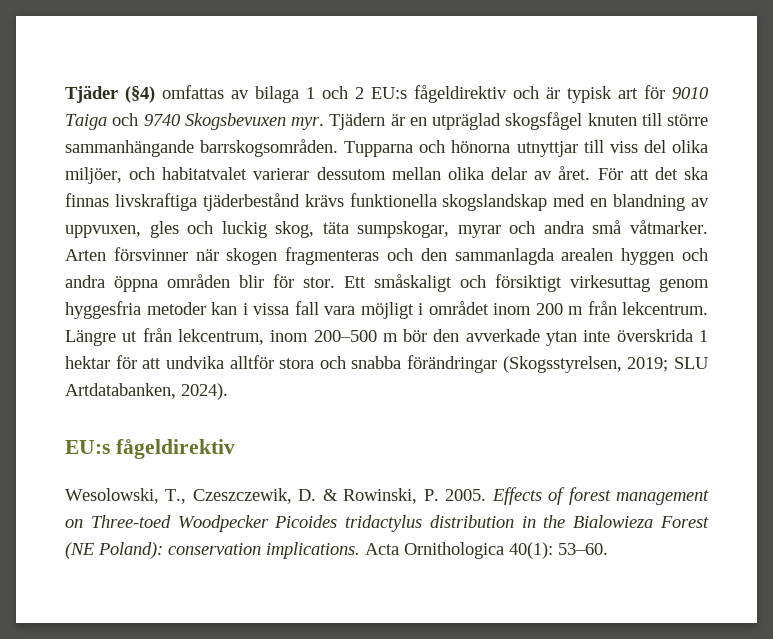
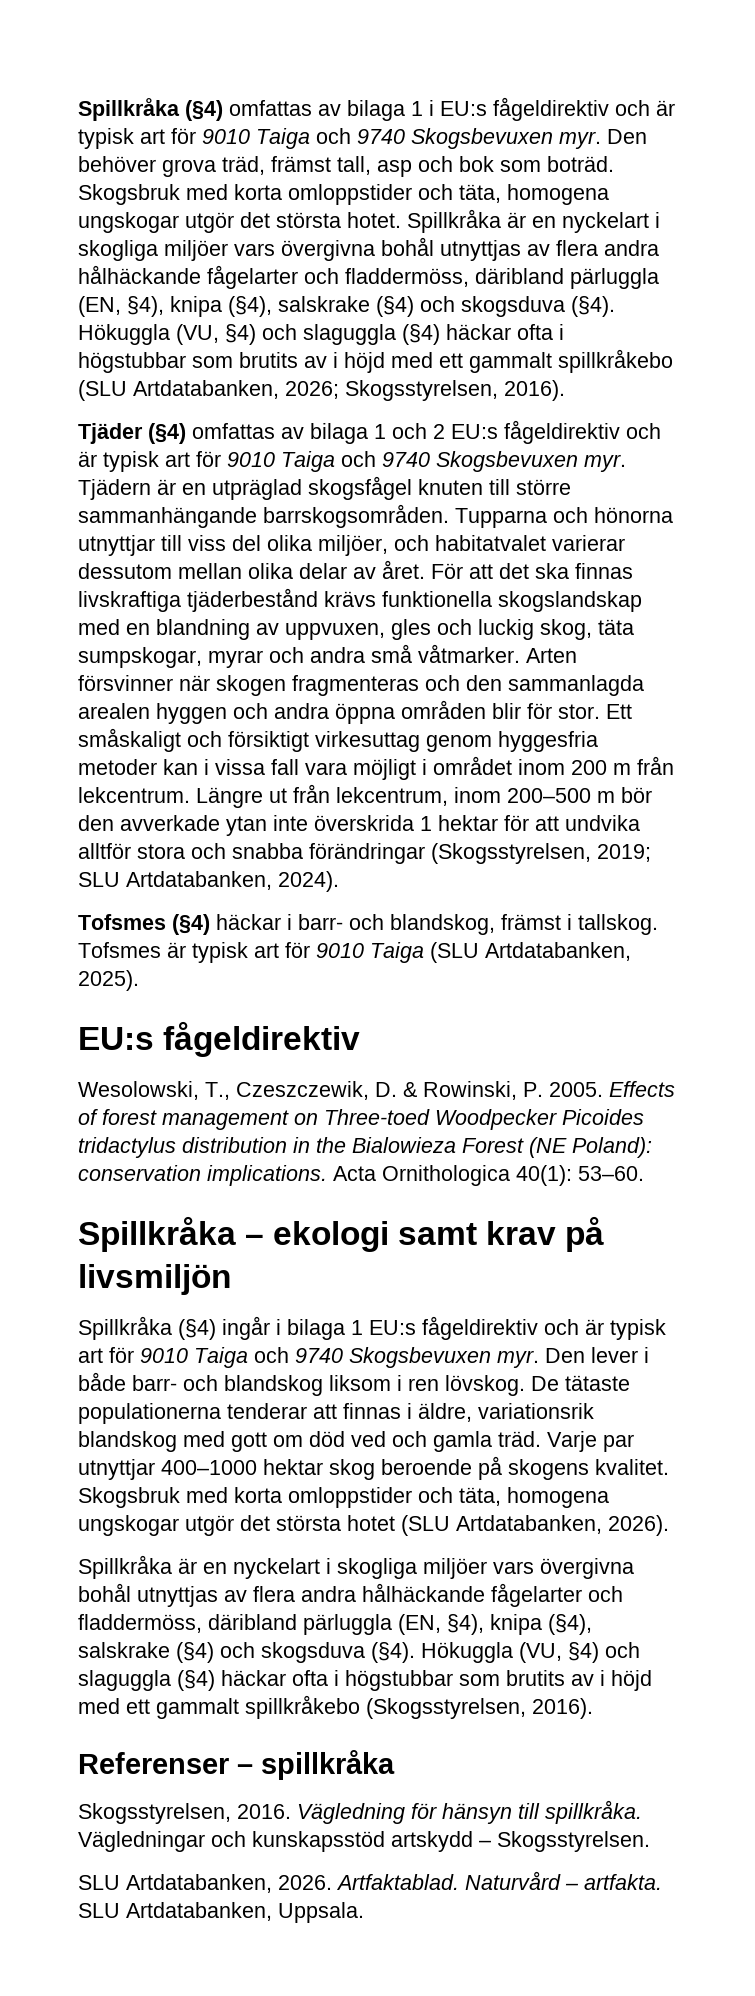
(65, 94) none -> [78,97,675,121] [78,128,647,149] [78,156,614,177] [78,184,609,205] [78,209,660,233] [78,237,659,261] [78,265,659,289] [78,296,615,317] [78,324,564,345] [78,349,673,373] [78,380,565,401] Spillkråka (§4) omfattas av bilaga 1 i EU:s fågeldirektiv och är typisk art för 9010 Taiga och 9740 Skogsbevuxen myr. Den behöver grova träd, främst tall, asp och bok som boträd. Skogsbruk med korta omloppstider och täta, homogena ungskogar utgör det största hotet. Spillkråka är en nyckelart i skogliga miljöer vars övergivna bohål utnyttjas av flera andra hålhäckande fågelarter och fladdermöss, däribland pärluggla (EN, §4), knipa (§4), salskrake (§4) och skogsduva (§4). Hökuggla (VU, §4) och slaguggla (§4) häckar ofta i högstubbar som brutits av i höjd med ett gammalt spillkråkebo (SLU Artdatabanken, 2026; Skogsstyrelsen, 2016). //
(228, 391) none -> [78,914,658,935] [78,942,631,963] [78,970,139,991] // Tofsmes (§4) häckar i barr- och blandskog, främst i tallskog. Tofsmes är typisk art för 9010 Taiga (SLU Artdatabanken, 2025).
(608, 549) none -> [78,1216,605,1252] [78,1264,231,1295] [78,1316,666,1340] [78,1347,649,1368] [78,1372,630,1396] [78,1403,594,1424] [78,1431,634,1452] [78,1456,669,1480] [78,1487,609,1508] [78,1515,669,1536] [78,1555,634,1579] [78,1583,623,1607] [78,1614,592,1635] [78,1642,640,1663] [78,1670,652,1691] [78,1695,593,1719] [78,1750,395,1780] [78,1800,642,1824] [78,1831,650,1852] [78,1871,662,1893] [78,1902,364,1923] // Spillkråka – ekologi samt krav på livsmiljön // Spillkråka (§4) ingår i bilaga 1 EU:s fågeldirektiv och är typisk art för 9010 Taiga och 9740 Skogsbevuxen myr. Den lever i både barr- och blandskog liksom i ren lövskog. De tätaste populationerna tenderar att finnas i äldre, variationsrik blandskog med gott om död ved och gamla träd. Varje par utnyttjar 400–1000 hektar skog beroende på skogens kvalitet. Skogsbruk med korta omloppstider och täta, homogena ungskogar utgör det största hotet (SLU Artdatabanken, 2026). // Spillkråka är en nyckelart i skogliga miljöer vars övergivna bohål utnyttjas av flera andra hålhäckande fågelarter och fladdermöss, däribland pärluggla (EN, §4), knipa (§4), salskrake (§4) och skogsduva (§4). Hökuggla (VU, §4) och slaguggla (§4) häckar ofta i högstubbar som brutits av i höjd med ett gammalt spillkråkebo (Skogsstyrelsen, 2016). // Referenser – spillkråka // Skogsstyrelsen, 2016. Vägledning för hänsyn till spillkråka. Vägledningar och kunskapsstöd artskydd – Skogsstyrelsen. // SLU Artdatabanken, 2026. Artfaktablad. Naturvård – artfakta. SLU Artdatabanken, Uppsala.

